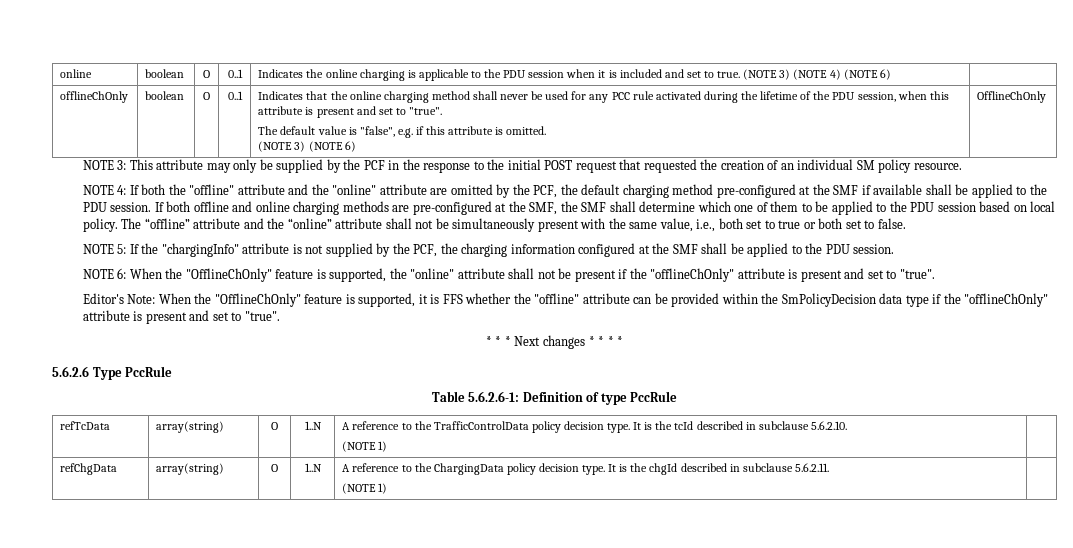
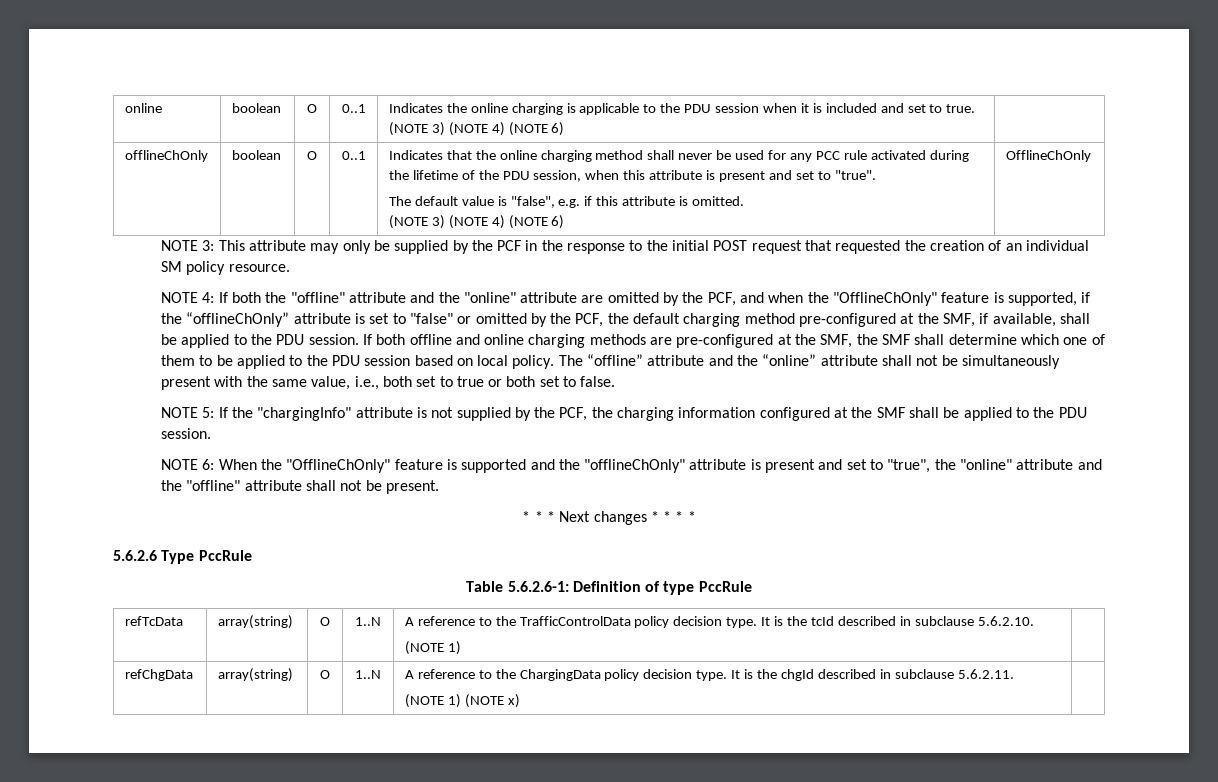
(343, 146) none -> [491,215,548,229] 4) (NOTE
(558, 191) none -> [740,292,1091,306] [160,312,604,327] and when the "OfflineChOnly" feature is supported, if the “offlineChOnly” attribute is set to "false" or omitted by the PCF,
[833,184,923,195] SMF if available -> [943,313,1056,327] SMF, if available,
[329,268,935,282] [82,293,1049,307] [82,310,280,324] supported, the "online" attribute shall not be present if the "offlineChOnly" attribute is present and set to "true". // Editor's Note: When the "OfflineChOnly" feature is supported, it is FFS whether the "offline" attribute can be provided within the SmPolicyDecision data type if the "offlineChOnly" attribute is present and set to "true". -> [461,459,1102,473] [160,480,439,494] supported and the "offlineChOnly" attribute is present and set to "true", the "online" attribute and the "offline" attribute shall not be present.
(388, 488) none -> [464,694,520,708] (NOTE x)

